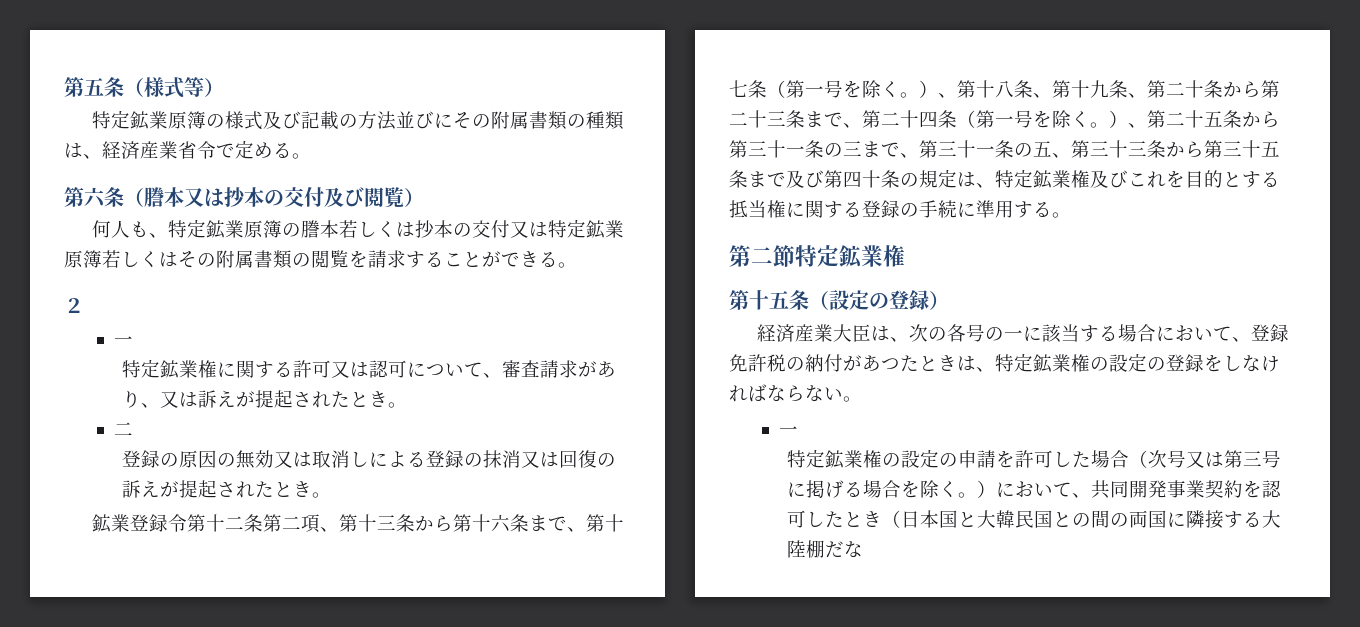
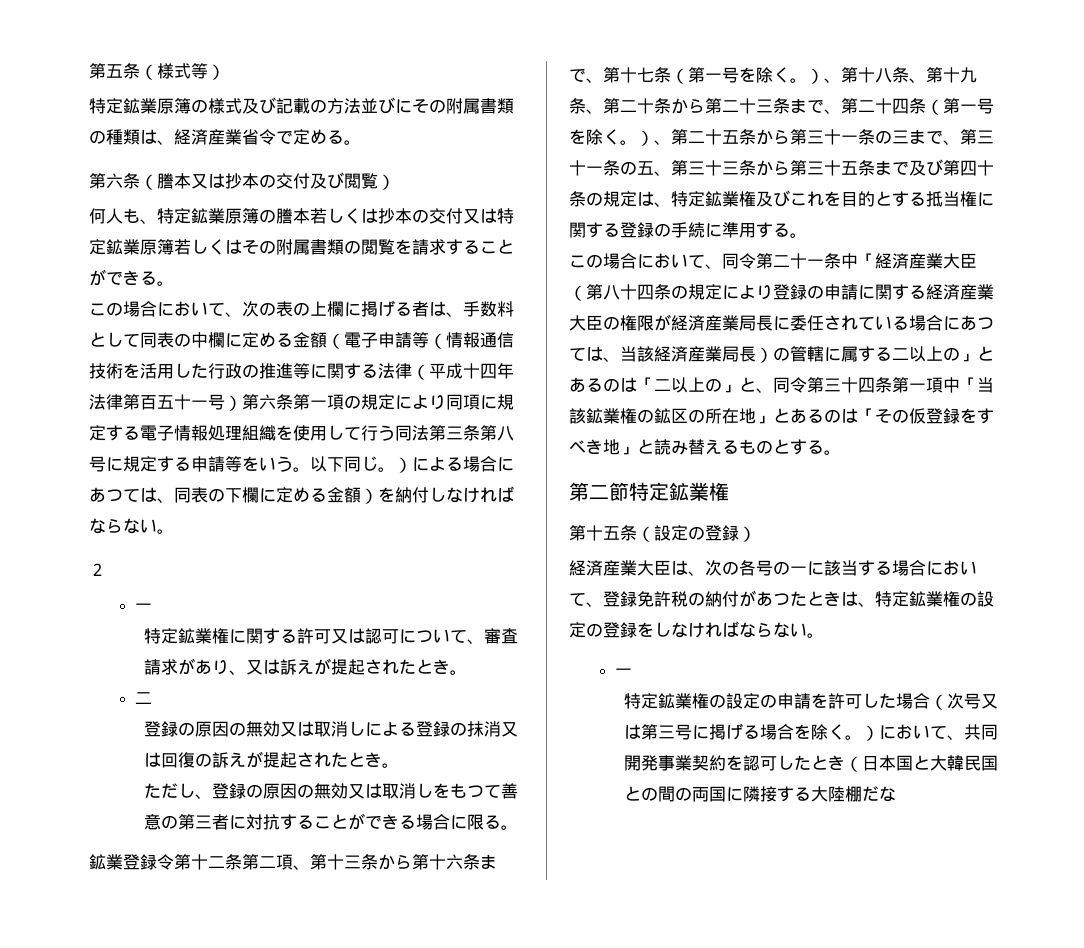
(577, 265) none -> [89,300,514,317] [89,332,514,349] [89,362,514,380] [89,394,514,411] [89,425,514,441] [89,456,514,473] [89,486,514,504] [89,518,174,534] // この場合において、次の表の上欄に掲げる者は、手数料として同表の中欄に定める金額（電子申請等（情報通信技術を活用した行政の推進等に関する法律（平成十四年法律第百五十一号）第六条第一項の規定により同項に規定する電子情報処理組織を使用して行う同法第三条第八号に規定する申請等をいう。以下同じ。）による場合にあつては、同表の下欄に定める金額）を納付しなければならない。
(332, 495) none -> [143,783,518,799] [143,813,518,830] // ただし、登録の原因の無効又は取消しをもつて善意の第三者に対抗することができる場合に限る。
(1071, 215) none -> [569,253,977,269] [569,284,994,301] [569,314,994,331] [569,346,994,363] [569,377,994,393] [569,408,994,424] [569,439,841,455] // この場合において、同令第二十一条中「経済産業大臣（第八十四条の規定により登録の申請に関する経済産業大臣の権限が経済産業局長に委任されている場合にあつては、当該経済産業局長）の管轄に属する二以上の」とあるのは「二以上の」と、同令第三十四条第一項中「当該鉱業権の鉱区の所在地」とあるのは「その仮登録をすべき地」と読み替えるものとする。

